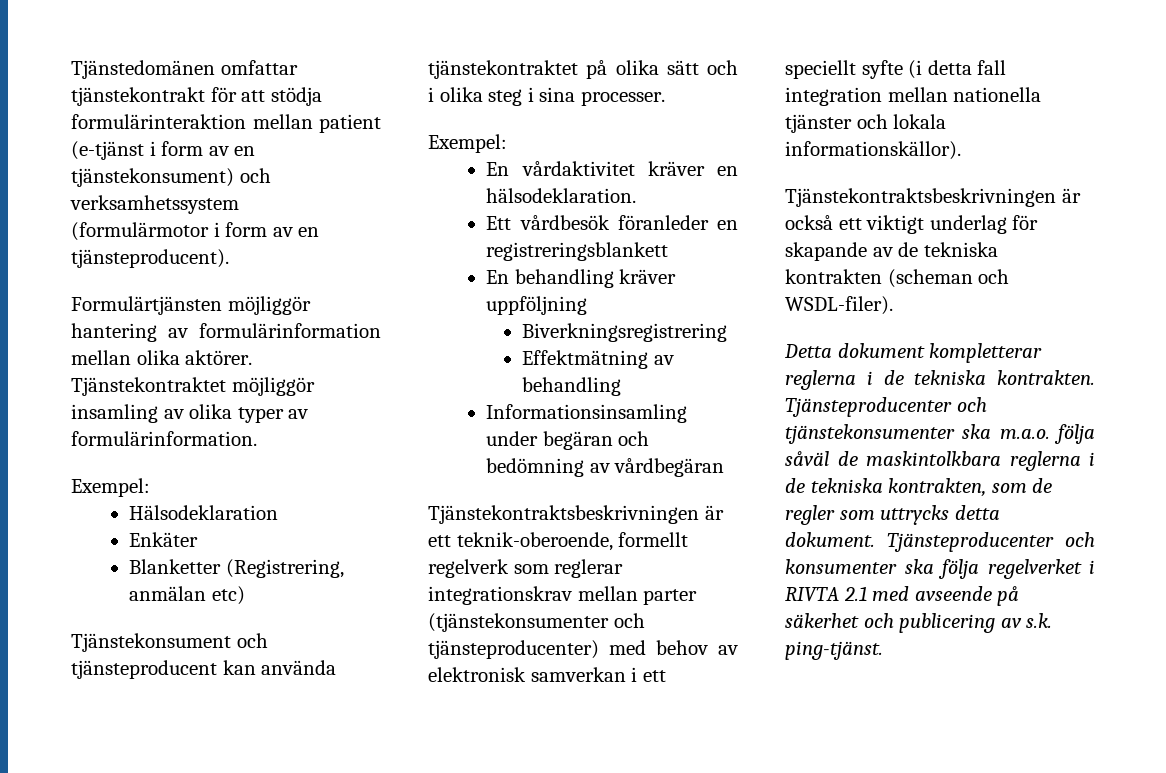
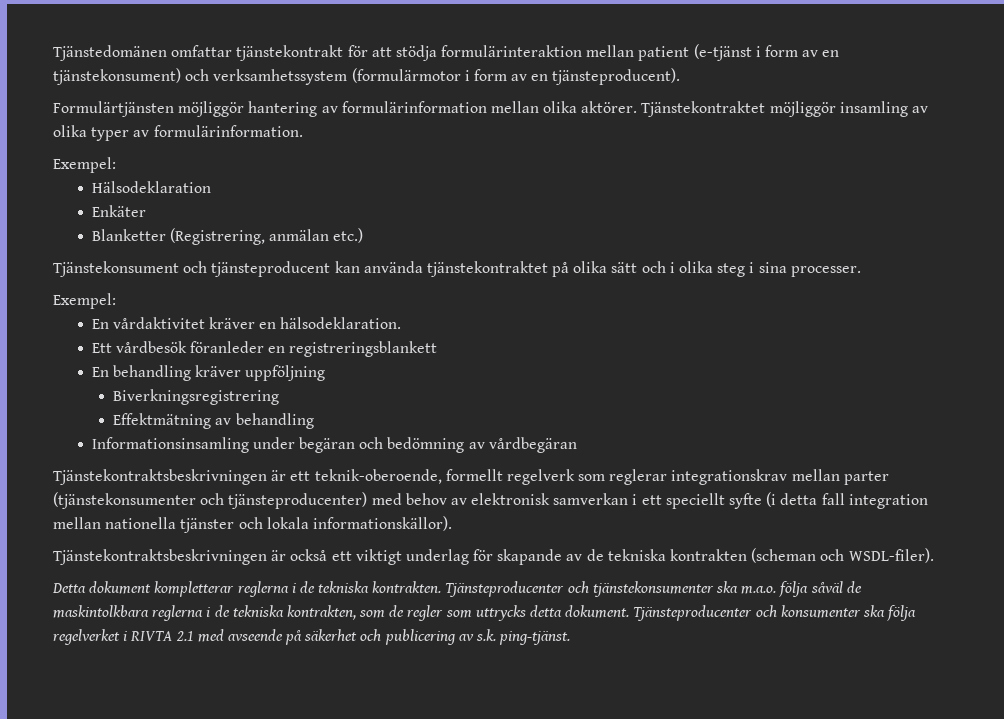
[211,586,245,605] etc) -> [333,228,364,243] etc.)

